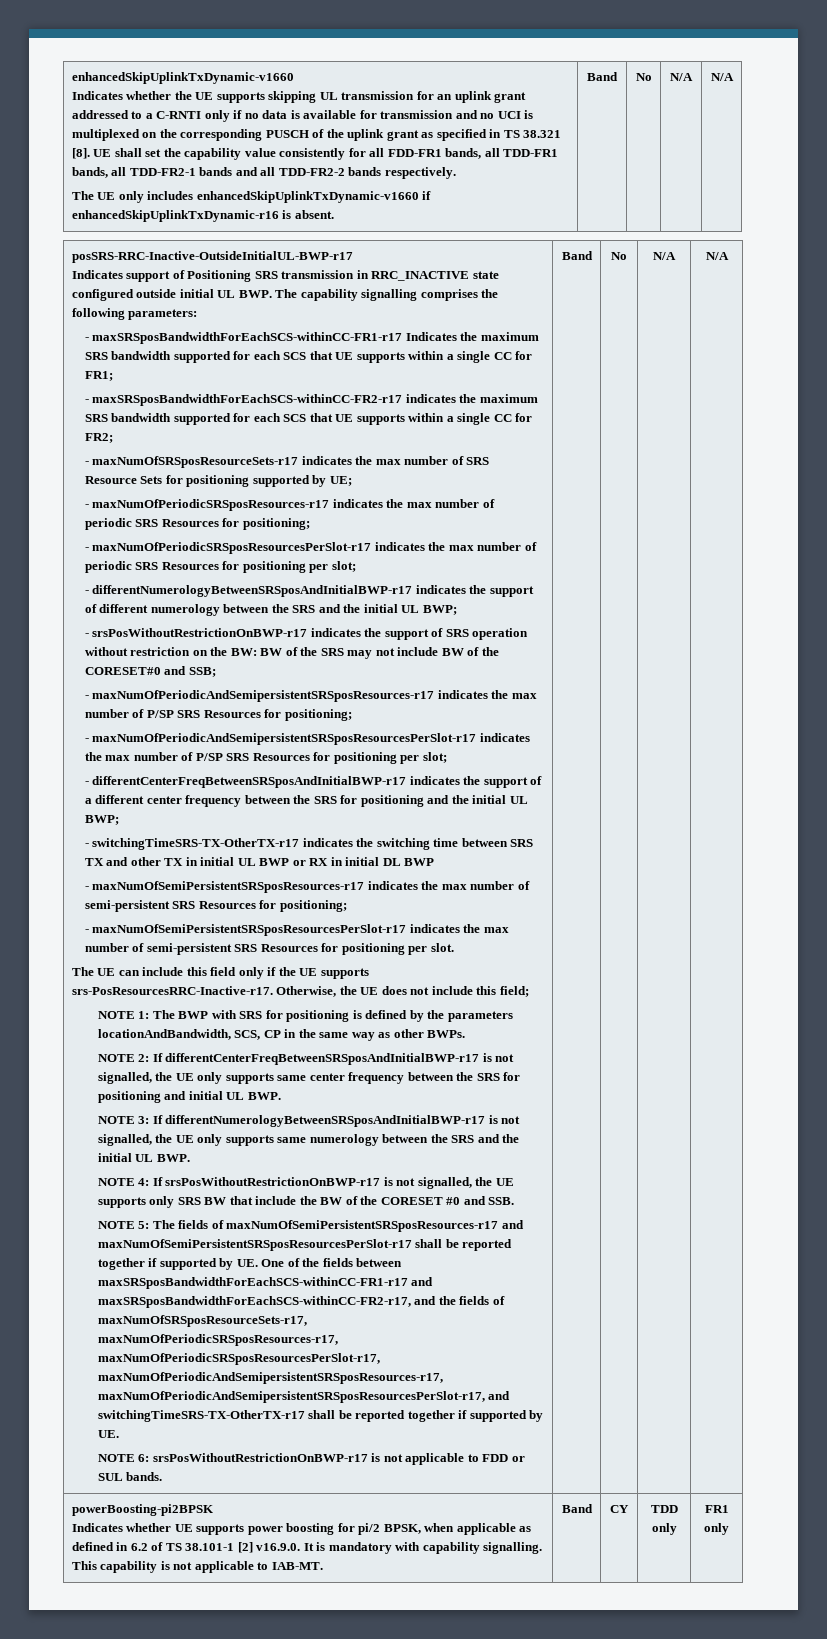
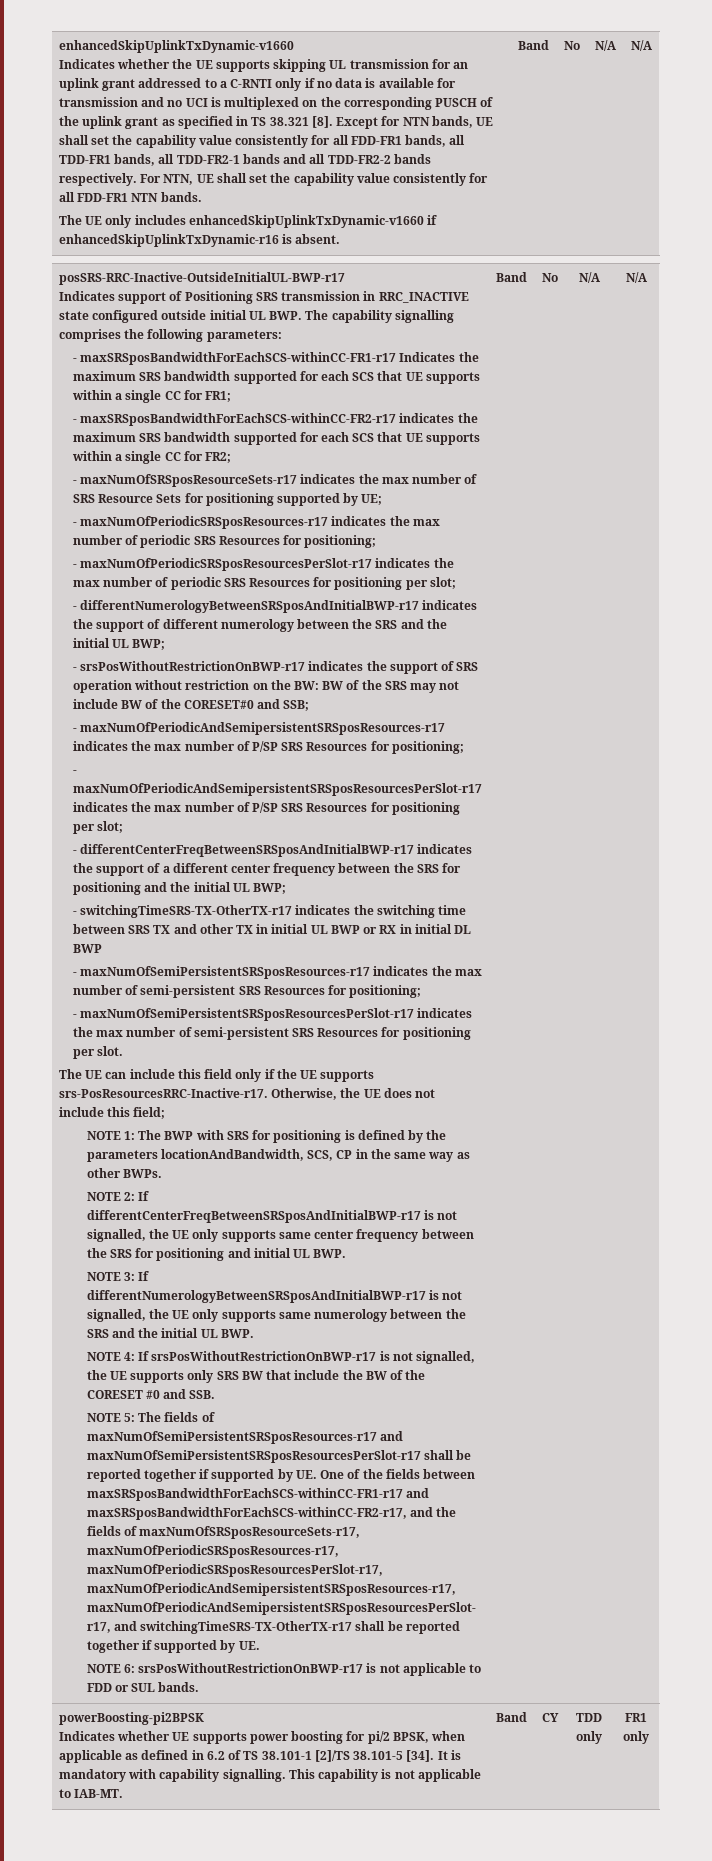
(90, 153) none -> [336,116,473,129] Except for NTN bands,
(456, 173) none -> [140,173,489,186] [58,192,202,202] For NTN, UE shall set the capability value consistently for all FDD-FR1 NTN bands.
[237,1542,301,1553] [2] v16.9.0. -> [314,1750,435,1762] [2]/TS 38.101-5 [34].

